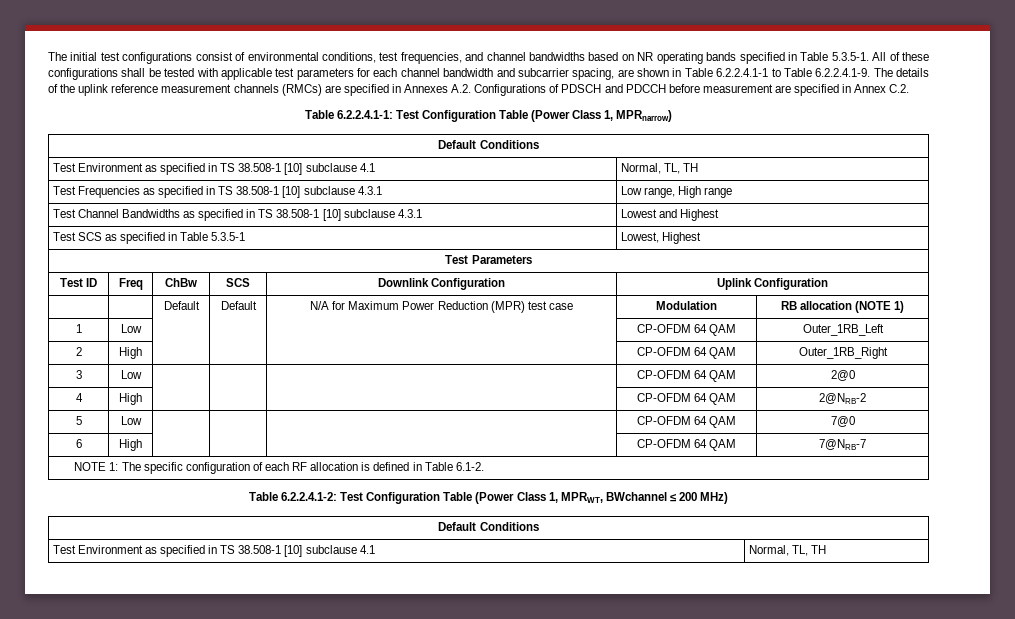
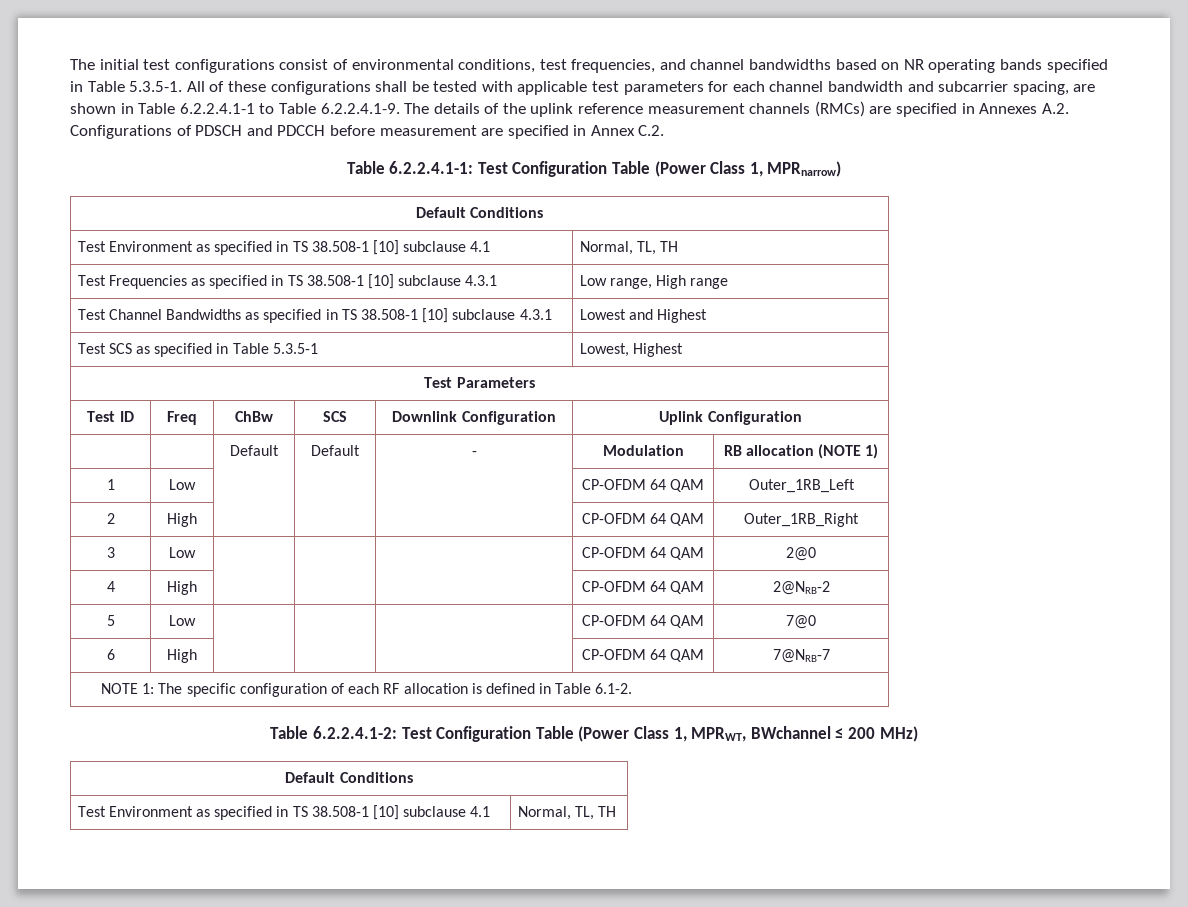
[310,301,573,313] N/A for Maximum Power Reduction (MPR) test case -> [471,451,477,456] -

